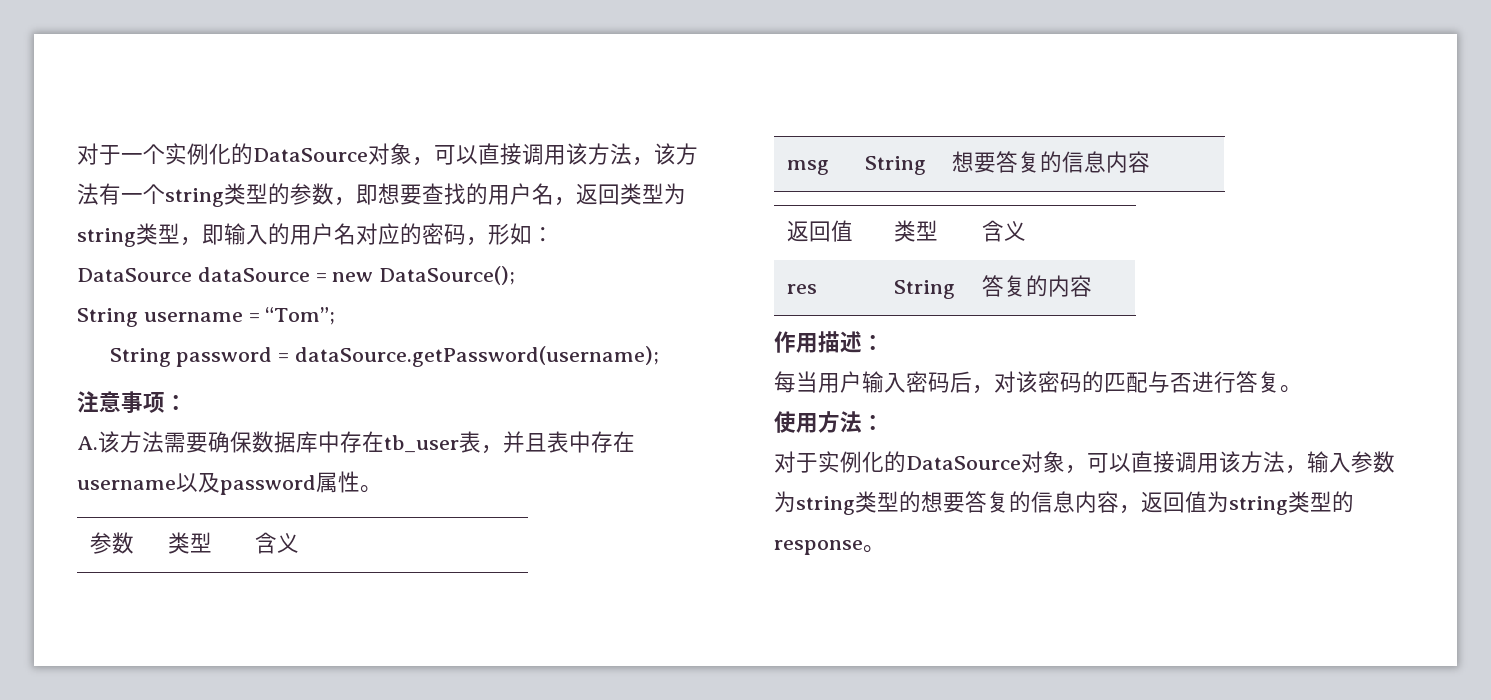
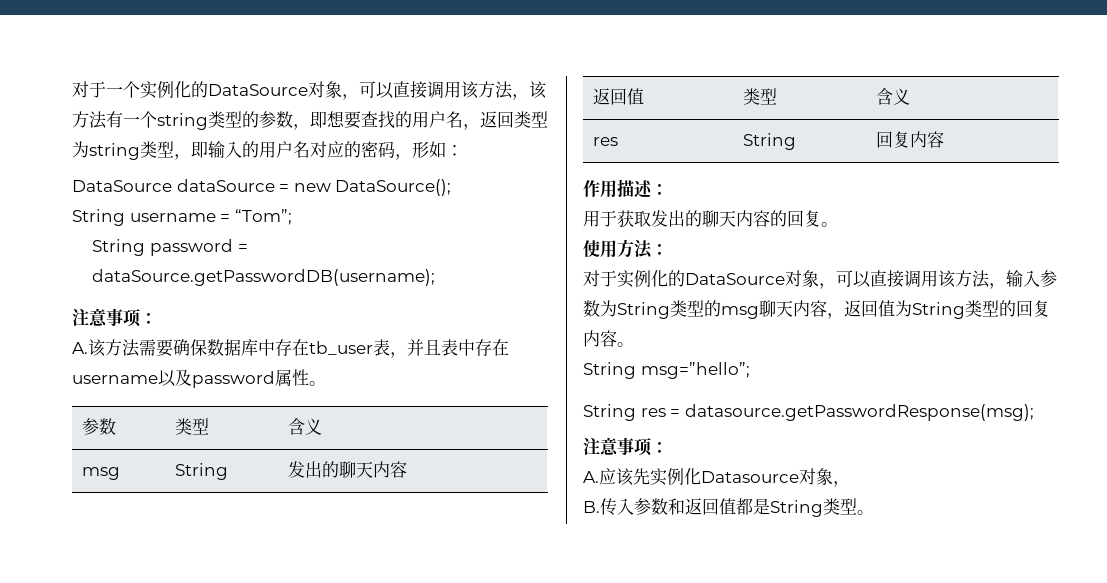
[295,346,660,367] dataSource.getPassword(username); -> [92,269,436,286] dataSource.getPasswordDB(username);
[951,151,1106,173] 想要答复的信息 -> [288,461,374,478] 发出的聊天
[981,275,1048,297] 答复的 -> [876,131,911,148] 回复
[774,371,1258,394] 每当用户输入密码后，对该密码的匹配与否进行答 -> [583,210,804,227] 用于获取发出的聊天内容的回
[796,491,1354,515] [774,540,863,555] string类型的想要答复的信息内容，返回值为string类型的response -> [617,300,1050,319] [583,330,634,347] [583,362,750,379] [583,404,1034,421] [583,437,668,456] [583,468,850,487] [583,498,857,517] String类型的msg聊天内容，返回值为String类型的回复内容。 // String msg=”hello”; // String res = datasource.getPasswordResponse(msg); // 注意事项： // A.应该先实例化Datasource对象， // B.传入参数和返回值都是String类型

